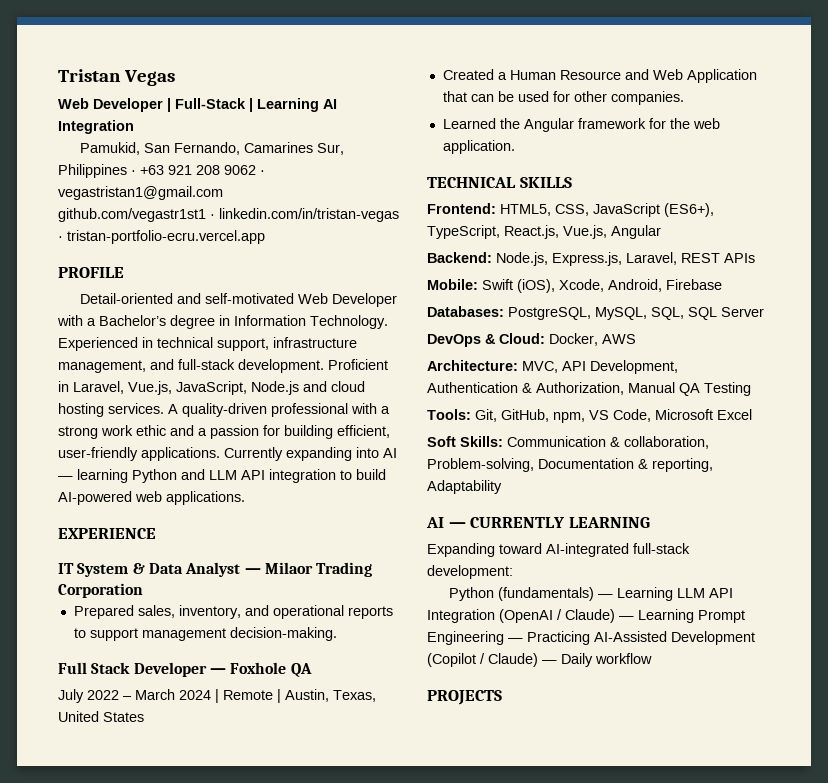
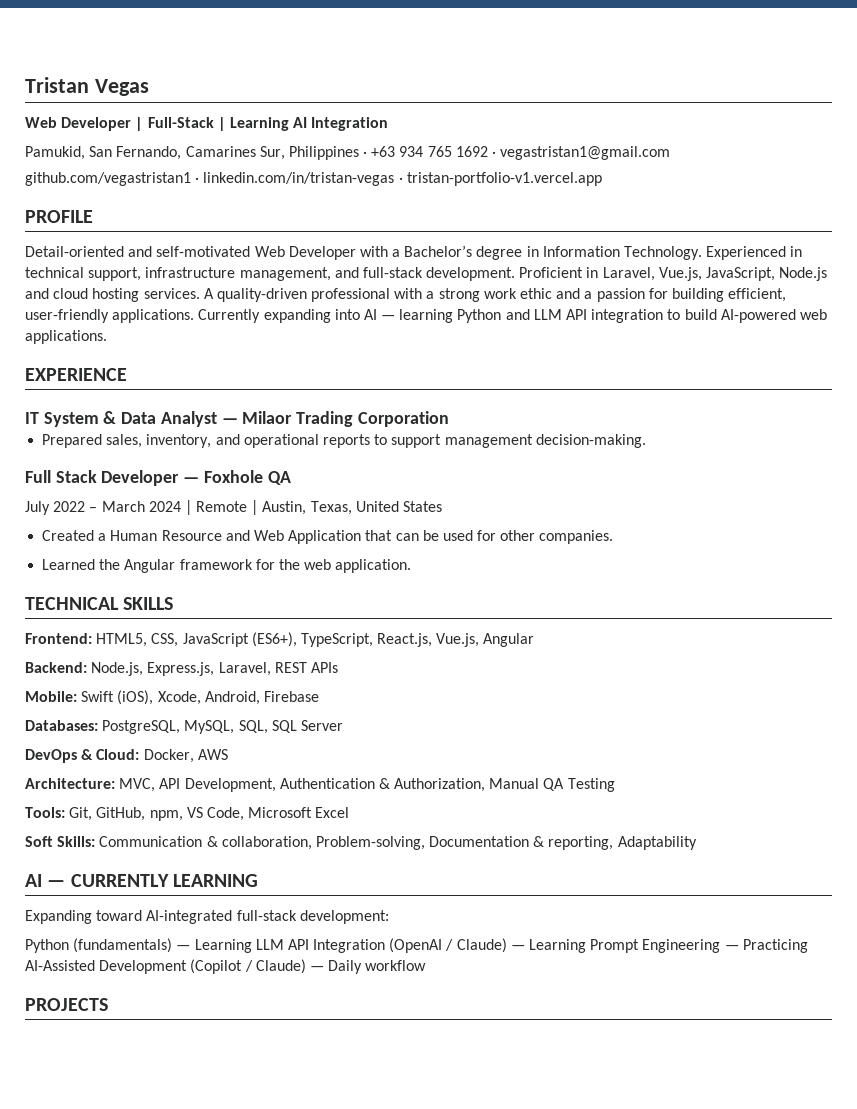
[168,165,256,175] 921 208 9062 -> [399,146,488,157] 934 765 1692
[58,208,206,222] github.com/vegastr1st1 -> [25,172,191,186] github.com/vegastristan1
[67,230,265,244] tristan-portfolio-ecru.vercel.app -> [406,172,602,186] tristan-portfolio-v1.vercel.app

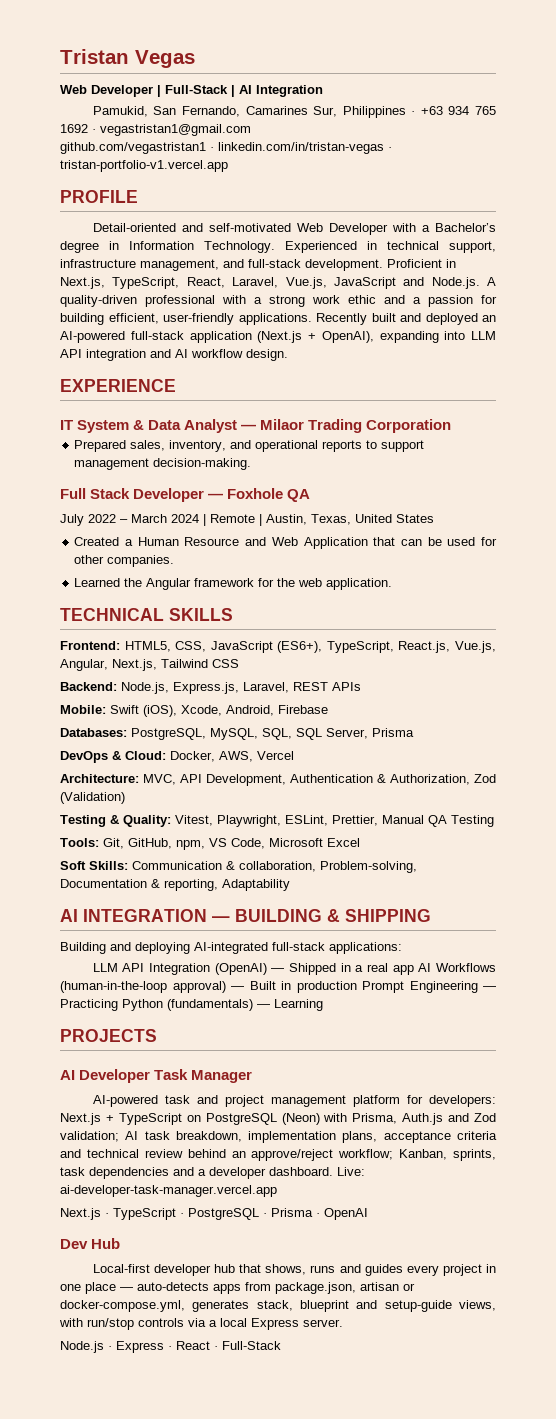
[229,117,289,131] Learning -> (235, 91) none
[602,267,828,281] [25,288,200,302] Laravel, Vue.js, JavaScript, Node.js and cloud hosting services. -> [60,277,480,289] Next.js, TypeScript, React, Laravel, Vue.js, JavaScript and Node.js.
[198,309,827,323] [25,330,107,344] Currently expanding into AI — learning Python and LLM API integration to build AI-powered web applications. -> [316,313,496,325] [60,331,496,343] [60,349,288,361] Recently built and deployed an AI-powered full-stack application (Next.js + OpenAI), expanding into LLM API integration and AI workflow design.
[483,633,535,647] Angular -> [60,659,239,671] Angular, Next.js, Tailwind CSS
[300,720,343,731] Server -> [326,728,414,739] Server, Prisma
[197,749,228,760] AWS -> [219,751,294,762] AWS, Vercel
(486, 785) none -> [474,774,496,783] [60,792,125,804] [60,815,378,827] Zod (Validation) // Testing & Quality: Vitest, Playwright, ESLint, Prettier,
[47,874,258,887] [25,910,389,924] [25,938,808,953] [25,959,427,974] [25,998,108,1011] — CURRENTLY LEARNING // Expanding toward AI-integrated full-stack development: // Python (fundamentals) — Learning LLM API Integration (OpenAI / Claude) — Learning Prompt Engineering — Practicing AI-Assisted Development (Copilot / Claude) — Daily workflow // PROJECTS -> [83,909,431,922] [60,942,402,954] [92,963,496,975] [60,981,496,993] [60,999,323,1011] [60,1029,157,1042] [60,1069,253,1083] [92,1095,497,1107] [60,1113,496,1125] [60,1131,497,1143] [60,1149,496,1161] [60,1167,365,1179] [60,1185,277,1197] [60,1208,368,1220] [60,1238,121,1249] [92,1264,496,1276] [60,1282,415,1294] [60,1300,496,1312] [59,1318,343,1330] [60,1341,281,1353] INTEGRATION — BUILDING & SHIPPING // Building and deploying AI-integrated full-stack applications: // LLM API Integration (OpenAI) — Shipped in a real app AI Workflows (human-in-the-loop approval) — Built in production Prompt Engineering — Practicing Python (fundamentals) — Learning // PROJECTS // AI Developer Task Manager // AI-powered task and project management platform for developers: Next.js + TypeScript on PostgreSQL (Neon) with Prisma, Auth.js and Zod validation; AI task breakdown, implementation plans, acceptance criteria and technical review behind an approve/reject workflow; Kanban, sprints, task dependencies and a developer dashboard. Live: ai-developer-task-manager.vercel.app // Next.js · TypeScript · PostgreSQL · Prisma · OpenAI // Dev Hub // Local-first developer hub that shows, runs and guides every project in one place — auto-detects apps from package.json, artisan or docker-compose.yml, generates stack, blueprint and setup-guide views, with run/stop controls via a local Express server. // Node.js · Express · React · Full-Stack

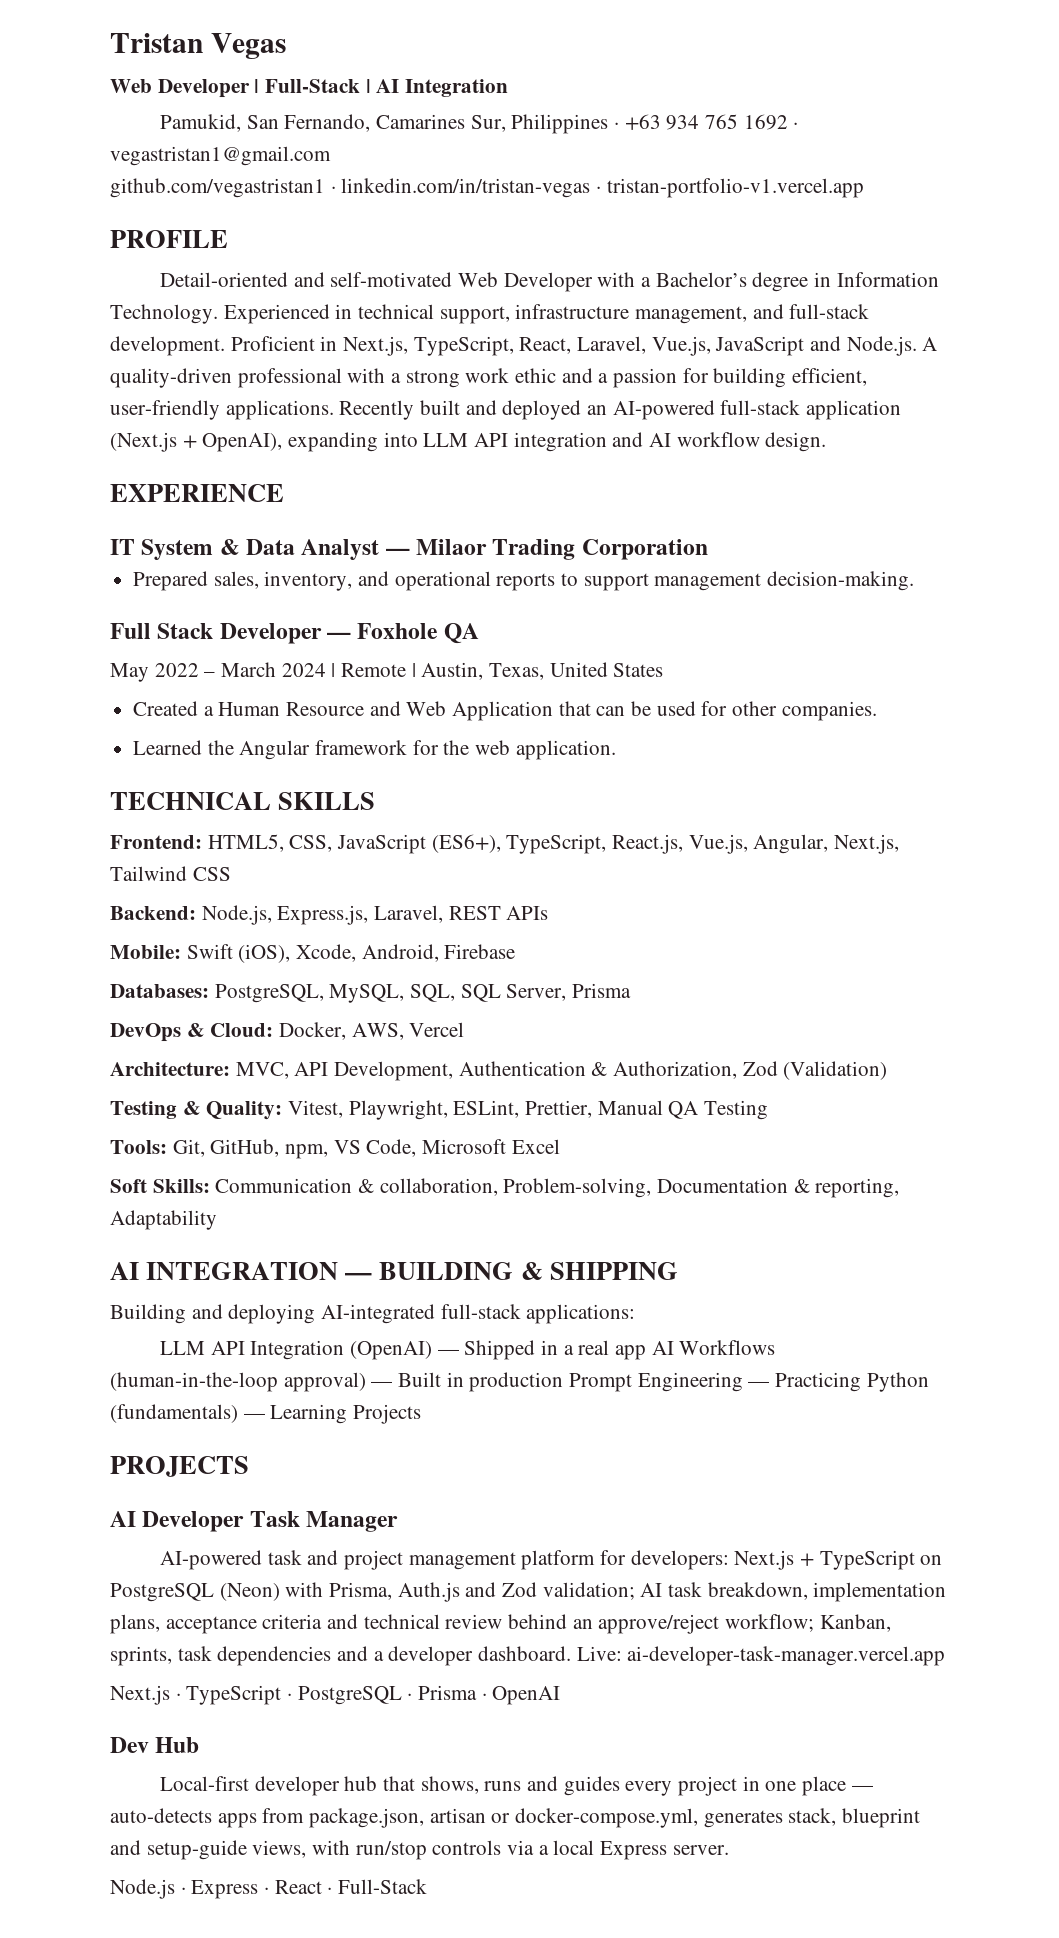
[60,514,84,526] July -> [110,663,149,682] May
(323, 1005) none -> [353,1404,422,1424] Projects

